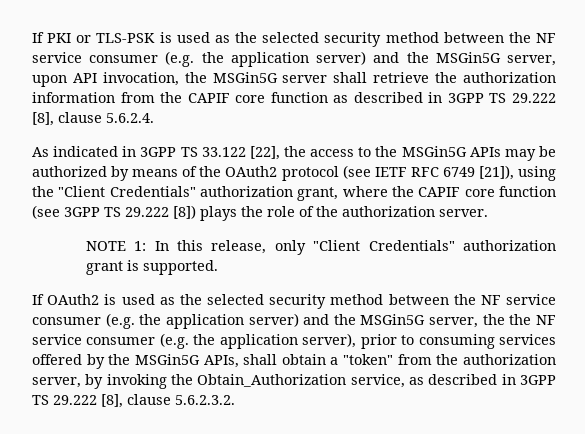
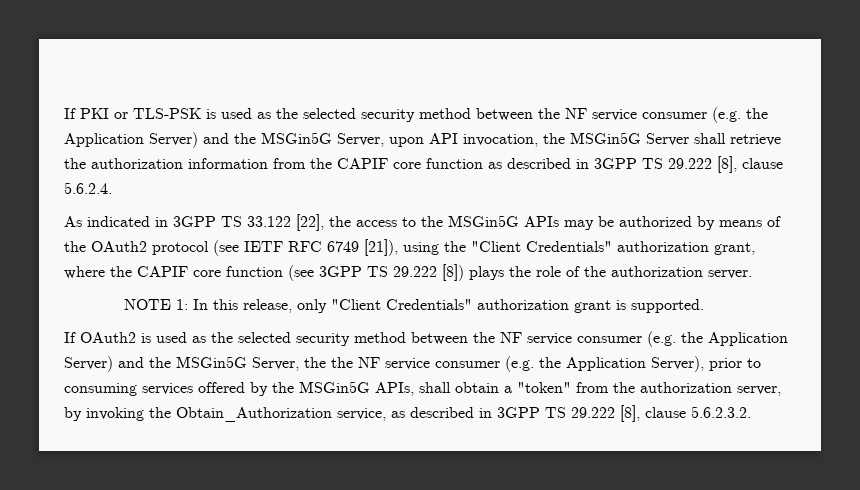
[230,51,556,67] application server) and the MSGin5G server, -> [64,132,384,148] Application Server) and the MSGin5G Server,
[282,75,328,83] server -> [646,133,689,146] Server
[165,313,479,329] application server) and the MSGin5G server, -> [708,332,788,346] [64,356,299,372] Application Server) and the MSGin5G Server,
[219,333,357,349] application server), -> [566,356,704,372] Application Server),

